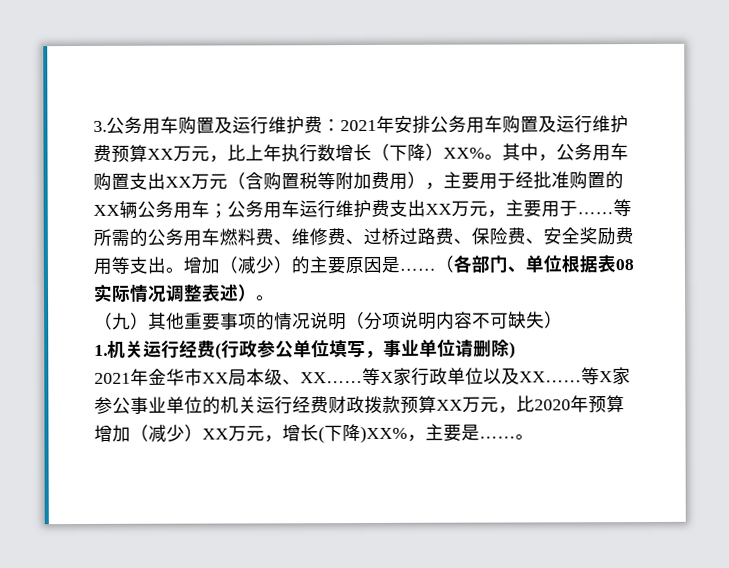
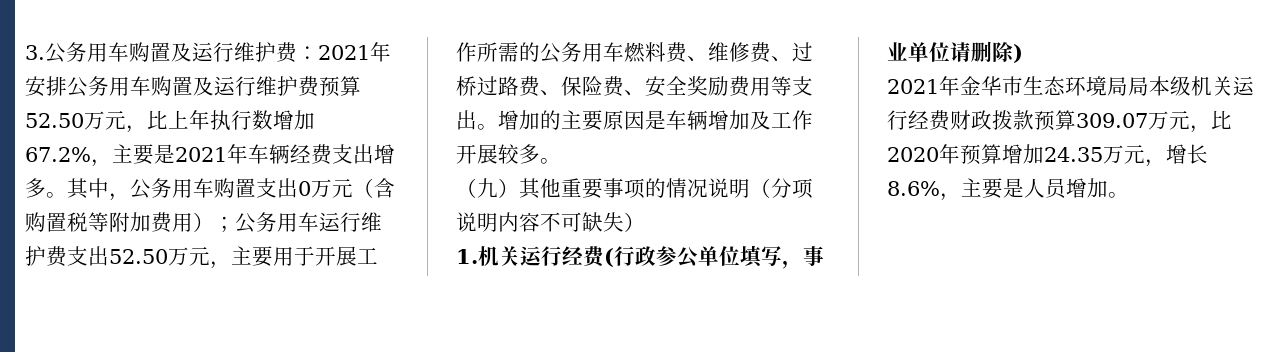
[147,148,174,160] XX -> [25,113,84,128] 52.50
[353,143,485,162] 长（下降）XX% -> [294,110,315,130] [25,144,395,167] [25,178,46,198] 加67.2%，主要是2021年车辆经费支出增多
[165,176,192,188] XX -> [298,181,311,196] 0
[425,171,624,190] [93,200,210,219] ，主要用于经批准购置的XX辆公务用车 -> (214, 222) none
[425,203,452,215] XX -> [109,249,168,264] 52.50
[577,199,632,217] ……等 -> [315,246,378,266] [456,42,477,62] 开展工作
[219,256,292,274] （减少） -> (540, 120) none
[399,254,634,274] [93,283,257,303] ……（各部门、单位根据表08实际情况调整表述） -> [666,110,813,130] [456,144,540,164] 车辆增加及工作开展较多
[202,367,631,387] [94,396,221,415] XX局本级、XX……等X家行政单位以及XX……等X家参公事业单位的 -> [1023,76,1191,96] 生态环境局局本级
[436,399,463,411] XX -> [1076,113,1148,128] 309.07
[130,423,516,444] （减少）XX万元，增长(下降)XX%，主要是…… -> [1044,144,1208,167] [887,178,1108,201] 24.35万元，增长8.6%，主要是人员增加

